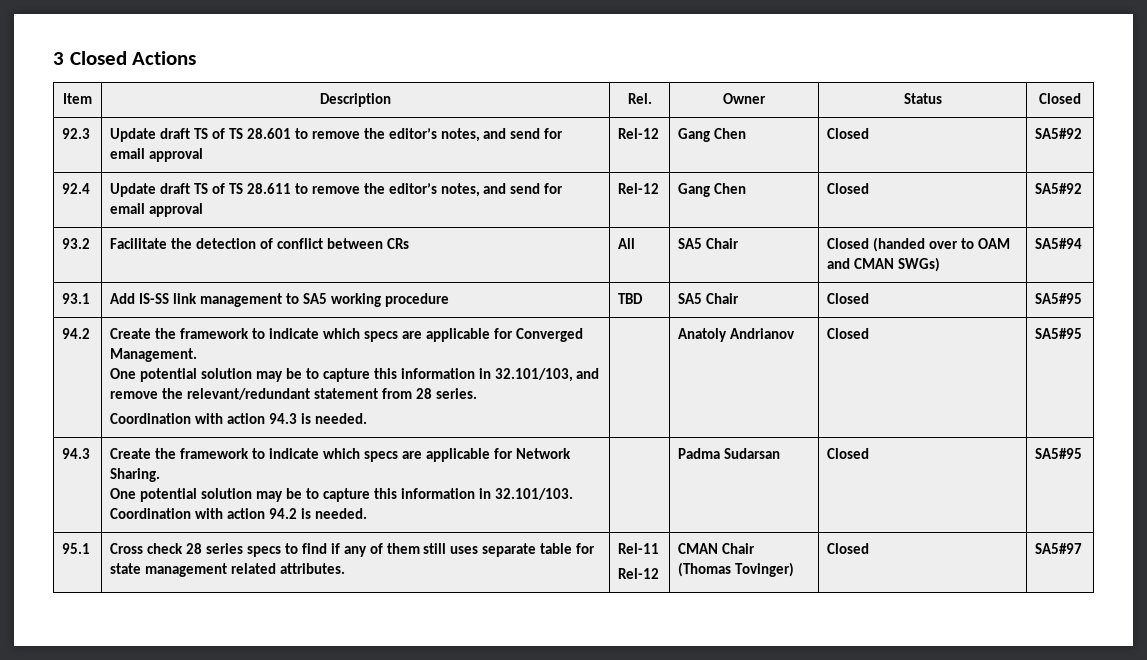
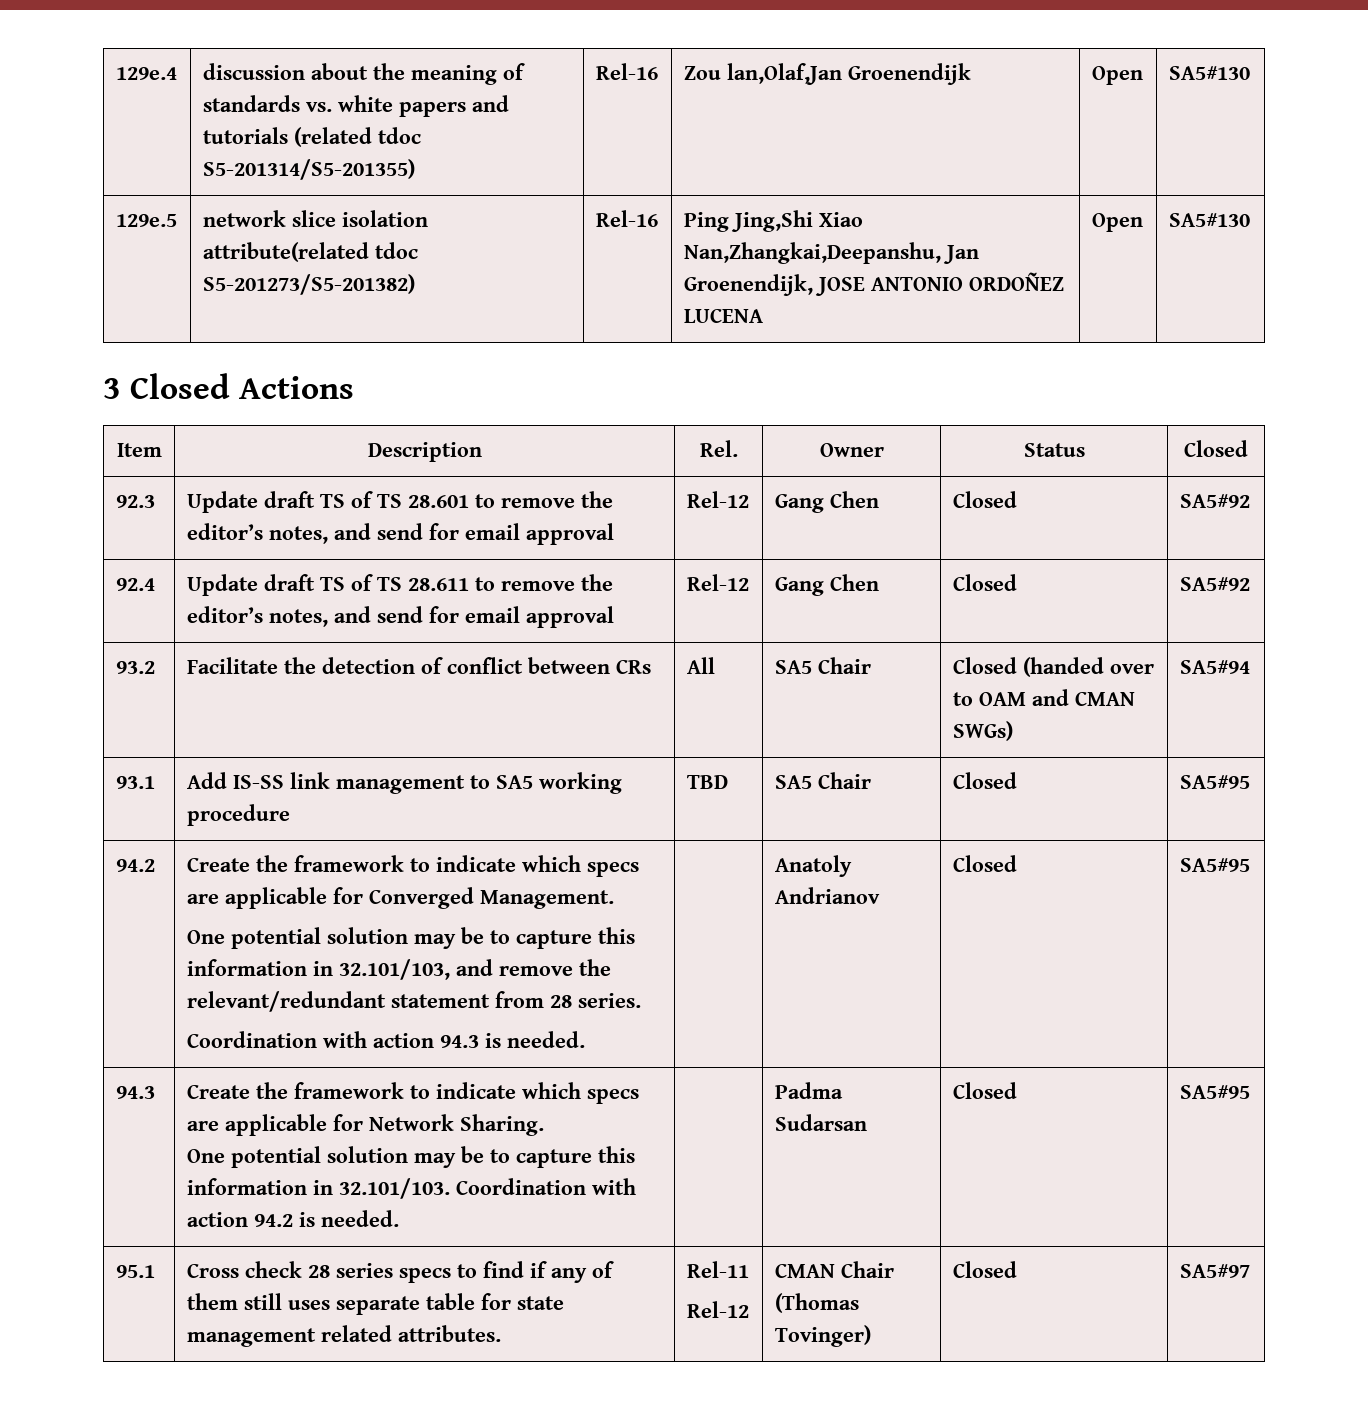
(53, 58) none -> [115,67,177,80] [202,63,525,85] [202,95,509,117] [202,127,421,147] [202,159,415,180] [595,63,658,80] [683,63,971,85] [1091,66,1143,85] [1168,66,1250,80] [115,214,177,227] [202,210,428,227] [202,242,418,262] [202,274,415,295] [595,210,658,227] [683,210,863,232] [683,242,979,264] [683,272,1064,296] [683,308,763,323] [1091,213,1143,232] [1168,213,1250,227] 129e.4 | discussion about the meaning of standards vs. white papers and tutorials (related tdoc S5-201314/S5-201355) | Rel-16 | Zou lan,Olaf,Jan Groenendijk | Open | SA5#130 // 129e.5 | network slice isolation attribute(related tdoc S5-201273/S5-201382) | Rel-16 | Ping Jing,Shi Xiao Nan,Zhangkai,Deepanshu, Jan Groenendijk, JOSE ANTONIO ORDOÑEZ LUCENA | Open | SA5#130 //

